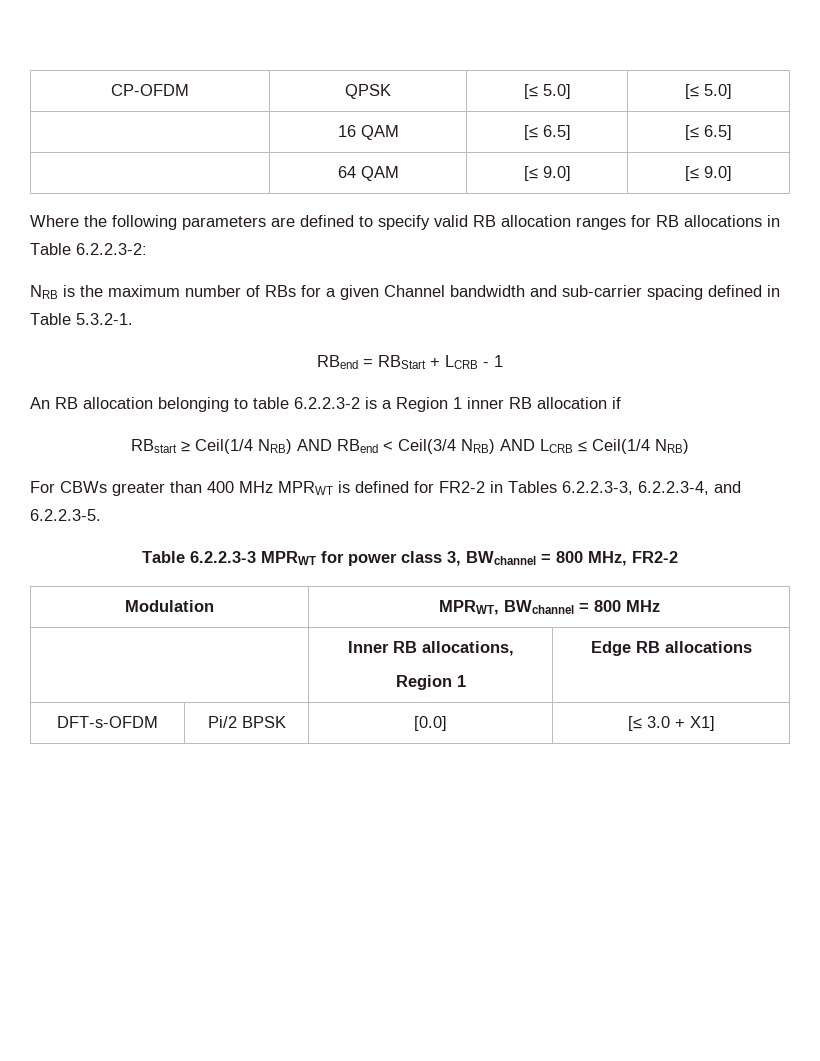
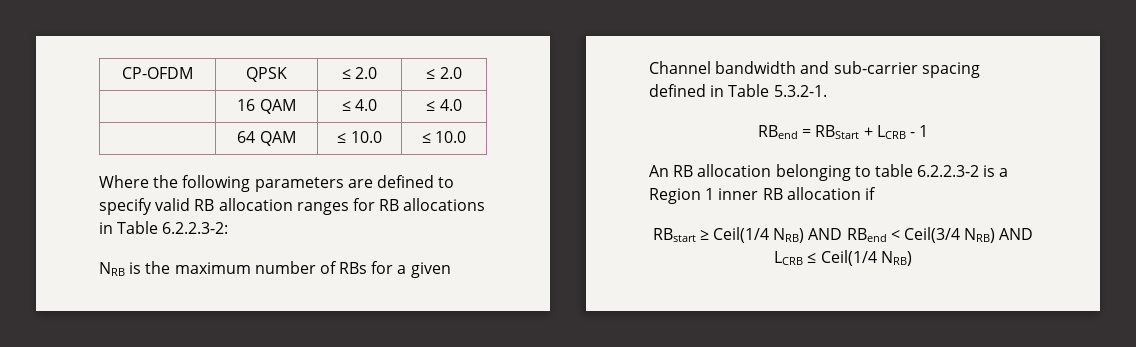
[523,84,571,99] [685,84,732,99] [337,125,399,140] [523,125,571,140] [685,125,732,140] [337,166,399,181] [523,166,571,181] [685,166,732,181] [≤ 5.0] | [≤ 5.0] // | 16 QAM | [≤ 6.5] | [≤ 6.5] // | 64 QAM | [≤ 9.0] | [≤ 9.0] -> [341,67,378,79] [426,67,462,79] [237,99,296,114] [341,99,378,111] [426,99,462,111] [237,131,296,146] [337,131,382,143] [421,131,467,143] ≤ 2.0 | ≤ 2.0 // | 16 QAM | ≤ 4.0 | ≤ 4.0 // | 64 QAM | ≤ 10.0 | ≤ 10.0
[30,481,741,496] [30,509,101,521] [142,551,678,566] [125,600,214,612] [438,600,660,615] [347,641,514,656] [395,675,466,690] [590,641,752,656] [57,716,158,728] [207,716,286,728] [414,716,447,731] [627,716,715,731] // For CBWs greater than 400 MHz MPRWT is defined for FR2-2 in Tables 6.2.2.3-3, 6.2.2.3-4, and 6.2.2.3-5. // Table 6.2.2.3-3 MPRWT for power class 3, BWchannel = 800 MHz, FR2-2 // Modulation | MPRWT, BWchannel = 800 MHz // | Inner RB allocations, // Region 1 | Edge RB allocations // DFT-s-OFDM | Pi/2 BPSK | [0.0] | [≤ 3.0 + X1] -> (912, 258) none

